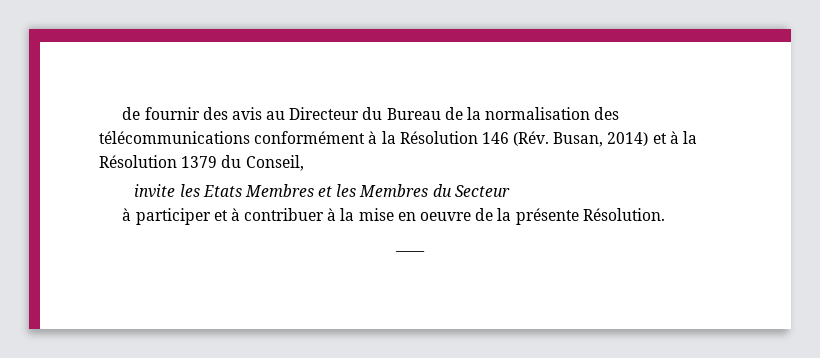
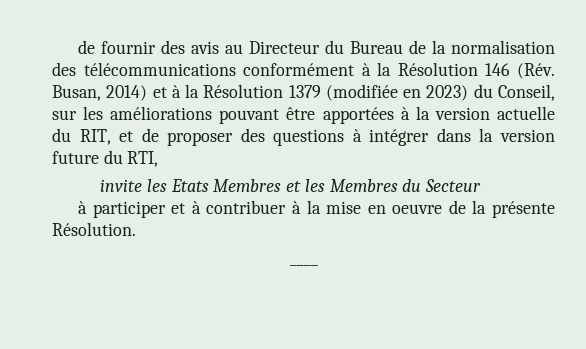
(218, 162) none -> [325,84,469,101] (modifiée en 2023)
(304, 163) none -> [52,106,555,124] [52,128,555,146] [52,150,159,167] sur les améliorations pouvant être apportées à la version actuelle du RIT, et de proposer des questions à intégrer dans la version future du RTI,

